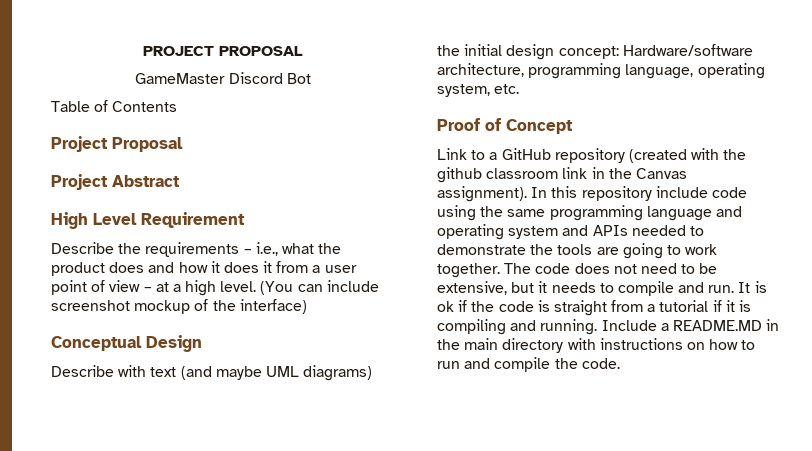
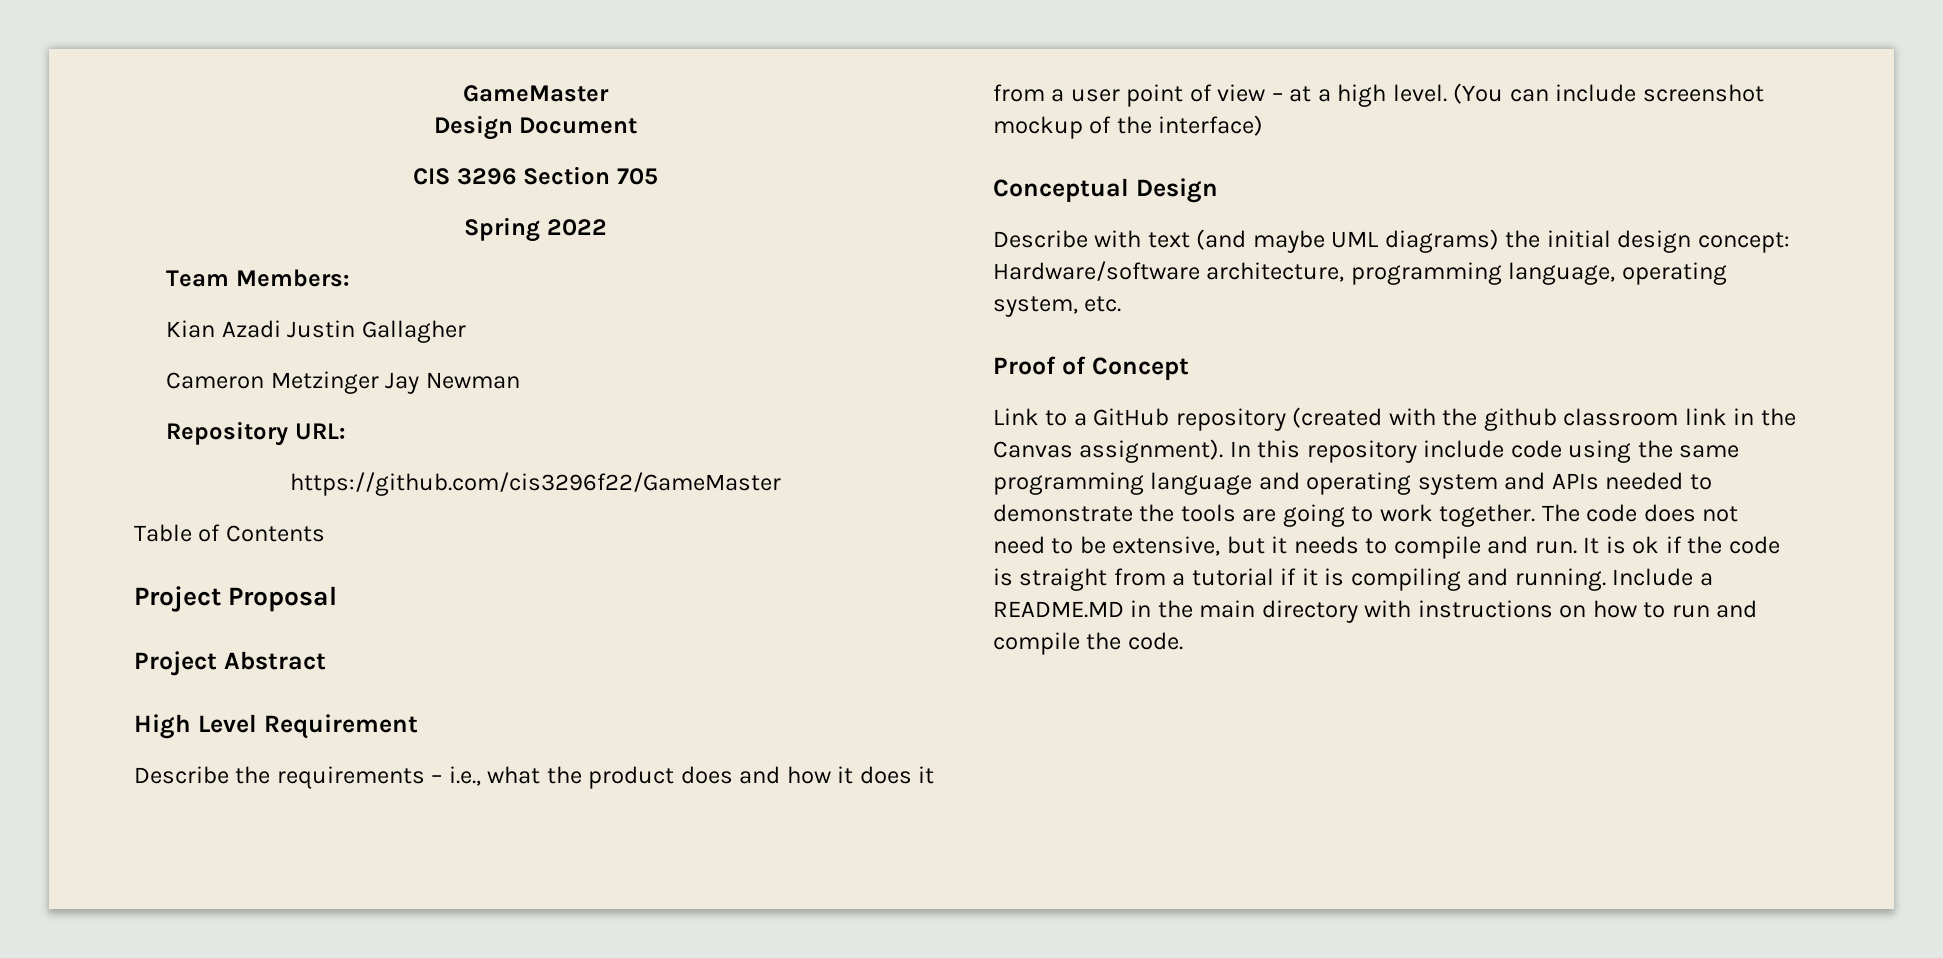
[143,46,303,56] [135,72,311,84] PROJECT PROPOSAL // GameMaster Discord Bot -> [463,85,609,102] [433,115,638,140] [413,166,658,185] [464,217,607,242] [166,269,349,287] [166,320,466,343] [166,371,520,394] [166,421,345,446] [290,472,781,496] GameMaster // Design Document // CIS 3296 Section 705 // Spring 2022 // Team Members: // Kian Azadi Justin Gallagher // Cameron Metzinger Jay Newman // Repository URL: // https://github.com/cis3296f22/GameMaster

